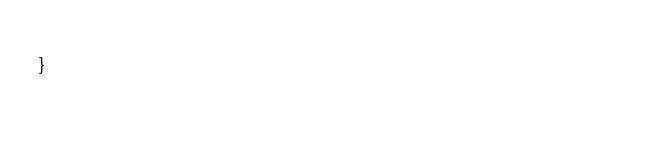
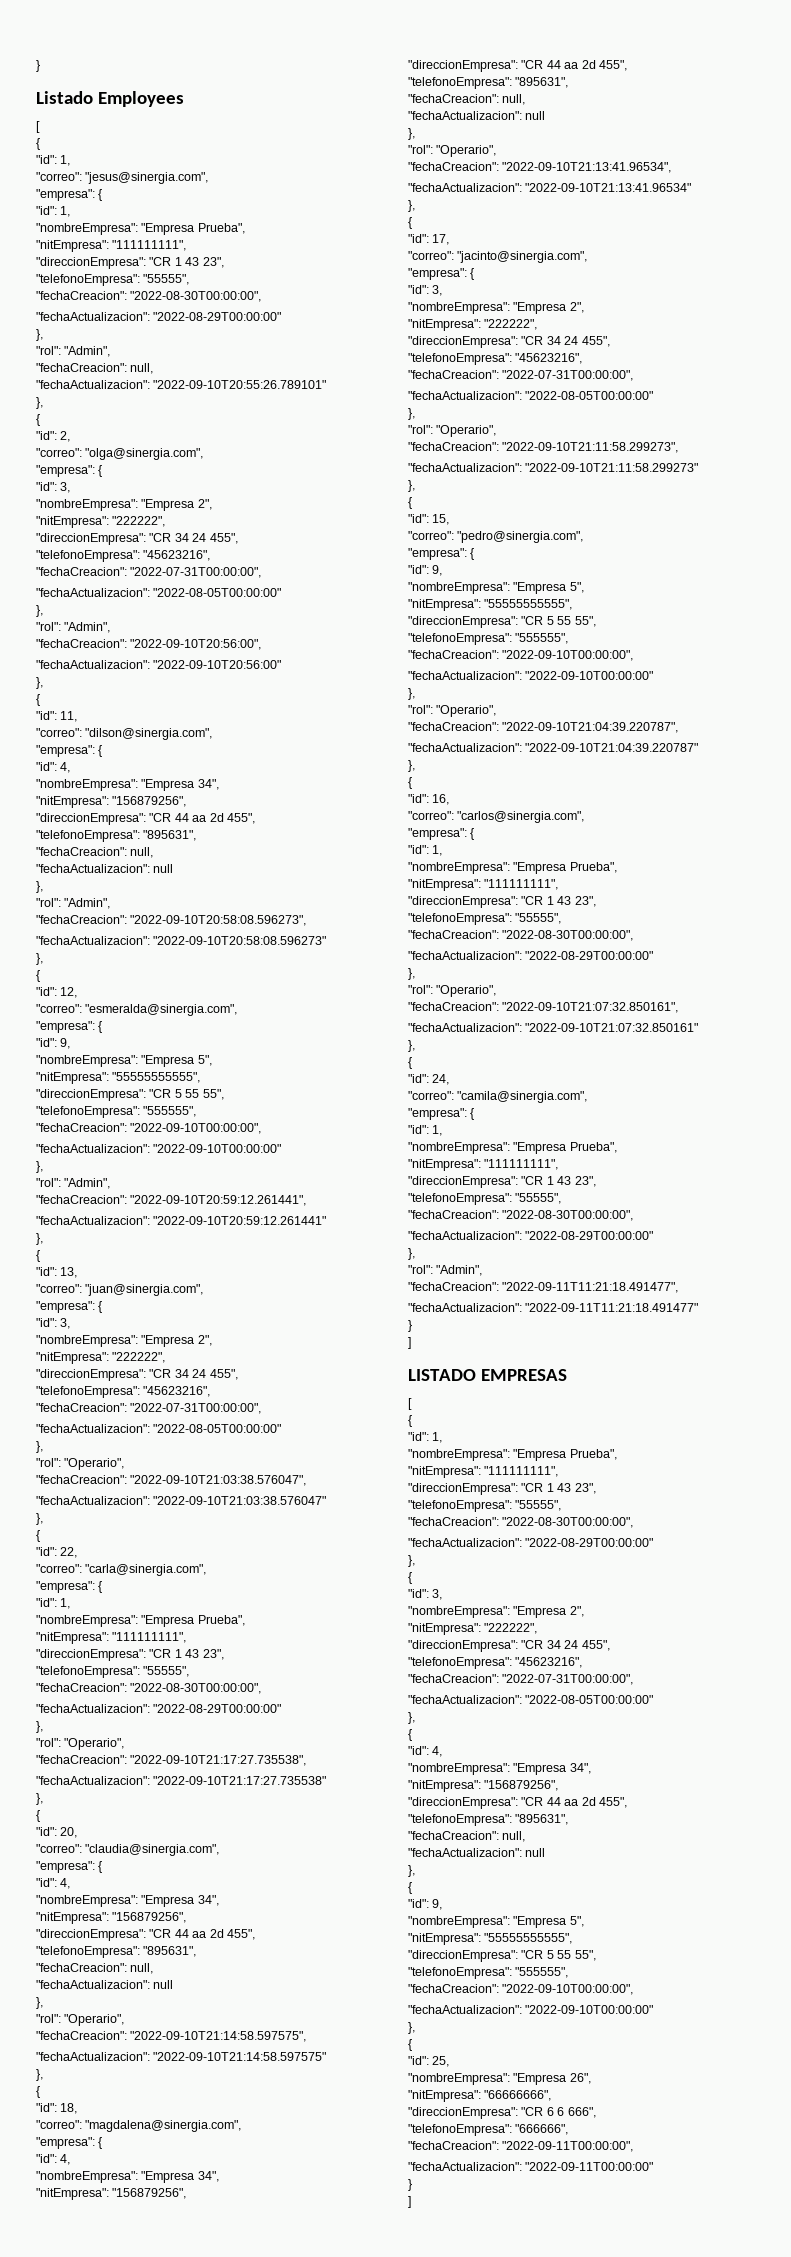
[39,57,45,74] } -> [36,60,40,72] [36,91,184,107] [36,121,40,133] [36,138,40,150] [36,155,71,166] [36,172,209,184] [36,189,103,201] [36,206,71,217] [36,223,245,235] [36,240,187,252] [36,257,224,269] [36,274,190,286] [36,291,262,302] [36,312,282,321] [36,329,43,341] [36,346,111,357] [36,363,154,374] [36,380,327,389] [36,397,43,409] [36,414,40,426] [36,431,71,442] [36,448,204,460] [36,465,103,477] [36,482,71,493] [36,499,212,511] [36,516,166,528] [36,533,238,545] [36,550,211,562] [36,567,262,578] [36,588,282,597] [36,605,43,617] [36,622,111,633] [36,639,262,650] [36,660,282,669] [36,677,43,689] [36,694,40,706] [36,711,78,722] [36,728,213,740] [36,745,103,757] [36,762,71,773] [36,779,219,791] [36,796,187,808] [36,813,255,825] [36,830,197,842] [36,847,154,858] [36,864,174,873] [36,881,43,893] [36,898,111,909] [36,915,307,926] [36,936,327,945] [36,953,43,965] [36,970,40,982] [36,987,78,998] [36,1004,238,1016] [36,1021,103,1033] [36,1038,71,1049] [36,1055,212,1067] [36,1072,201,1084] [36,1089,224,1101] [36,1106,197,1118] [36,1123,262,1134] [36,1144,282,1153] [36,1161,43,1173] [36,1178,111,1189] [36,1195,307,1206] [36,1216,327,1225] [36,1233,43,1245] [36,1250,40,1262] [36,1267,78,1278] [36,1284,204,1296] [36,1301,103,1313] [36,1318,71,1329] [36,1335,212,1347] [36,1352,166,1364] [36,1369,238,1381] [36,1386,211,1398] [36,1403,262,1414] [36,1424,282,1433] [36,1441,43,1453] [36,1458,125,1470] [36,1475,307,1486] [36,1496,327,1505] [36,1513,43,1525] [36,1530,40,1542] [36,1547,78,1558] [36,1564,207,1576] [36,1581,103,1593] [36,1598,71,1609] [36,1615,245,1627] [36,1632,187,1644] [36,1649,224,1661] [36,1666,190,1678] [36,1683,262,1694] [36,1704,282,1713] [36,1721,43,1733] [36,1738,125,1750] [36,1755,307,1766] [36,1776,327,1785] [36,1793,43,1805] [36,1810,40,1822] [36,1827,78,1838] [36,1844,220,1856] [36,1861,103,1873] [36,1878,71,1889] [36,1895,219,1907] [36,1912,187,1924] [36,1929,255,1941] [36,1946,197,1958] [36,1963,154,1974] [36,1980,174,1989] [36,1997,43,2009] [36,2014,125,2026] [36,2031,307,2042] [36,2052,327,2061] [36,2069,43,2081] [36,2086,40,2098] [36,2103,78,2114] [36,2120,242,2132] [36,2137,103,2149] [36,2154,71,2165] [36,2171,219,2183] [36,2188,187,2200] [408,60,627,72] [408,77,569,89] [408,94,526,105] [408,111,546,120] [408,128,415,140] [408,145,497,157] [408,162,672,173] [408,183,692,192] [408,200,415,212] [408,217,412,229] [408,234,450,245] [408,251,588,263] [408,268,475,280] [408,285,443,296] [408,302,584,314] [408,319,538,331] [408,336,610,348] [408,353,583,365] [408,370,634,381] [408,391,654,400] [408,408,415,420] [408,425,497,437] [408,442,679,453] [408,463,699,472] [408,480,415,492] [408,497,412,509] [408,514,450,525] [408,531,584,543] [408,548,475,560] [408,565,443,576] [408,582,584,594] [408,599,573,611] [408,616,596,628] [408,633,569,645] [408,650,634,661] [408,671,654,680] [408,688,415,700] [408,705,497,717] [408,722,679,733] [408,743,699,752] [408,760,415,772] [408,777,412,789] [408,794,450,805] [408,811,585,823] [408,828,475,840] [408,845,443,856] [408,862,617,874] [408,879,559,891] [408,896,596,908] [408,913,562,925] [408,930,634,941] [408,951,654,960] [408,968,415,980] [408,985,497,997] [408,1002,679,1013] [408,1023,699,1032] [408,1040,415,1052] [408,1057,412,1069] [408,1074,450,1085] [408,1091,588,1103] [408,1108,475,1120] [408,1125,443,1136] [408,1142,617,1154] [408,1159,559,1171] [408,1176,596,1188] [408,1193,562,1205] [408,1210,634,1221] [408,1231,654,1240] [408,1248,415,1260] [408,1265,483,1276] [408,1282,679,1293] [408,1303,699,1312] [408,1320,412,1332] [408,1337,411,1349] [408,1369,567,1381] [408,1398,412,1410] [408,1415,412,1427] [408,1432,443,1443] [408,1449,617,1461] [408,1466,559,1478] [408,1483,596,1495] [408,1500,562,1512] [408,1517,634,1528] [408,1538,654,1547] [408,1555,415,1567] [408,1572,412,1584] [408,1589,443,1600] [408,1606,584,1618] [408,1623,538,1635] [408,1640,610,1652] [408,1657,583,1669] [408,1674,634,1685] [408,1695,654,1704] [408,1712,415,1724] [408,1729,412,1741] [408,1746,443,1757] [408,1763,591,1775] [408,1780,559,1792] [408,1797,627,1809] [408,1814,569,1826] [408,1831,526,1842] [408,1848,546,1857] [408,1865,415,1877] [408,1882,412,1894] [408,1899,443,1910] [408,1916,584,1928] [408,1933,573,1945] [408,1950,596,1962] [408,1967,569,1979] [408,1984,634,1995] [408,2005,654,2014] [408,2022,415,2034] [408,2039,412,2051] [408,2056,450,2067] [408,2073,591,2085] [408,2090,552,2102] [408,2107,596,2119] [408,2124,569,2136] [408,2141,634,2152] [408,2162,654,2171] [408,2179,412,2191] [408,2196,411,2208] } // Listado Employees // [ // { // "id": 1, // "correo": "jesus@sinergia.com", // "empresa": { // "id": 1, // "nombreEmpresa": "Empresa Prueba", // "nitEmpresa": "111111111", // "direccionEmpresa": "CR 1 43 23", // "telefonoEmpresa": "55555", // "fechaCreacion": "2022-08-30T00:00:00", // "fechaActualizacion": "2022-08-29T00:00:00" // }, // "rol": "Admin", // "fechaCreacion": null, // "fechaActualizacion": "2022-09-10T20:55:26.789101" // }, // { // "id": 2, // "correo": "olga@sinergia.com", // "empresa": { // "id": 3, // "nombreEmpresa": "Empresa 2", // "nitEmpresa": "222222", // "direccionEmpresa": "CR 34 24 455", // "telefonoEmpresa": "45623216", // "fechaCreacion": "2022-07-31T00:00:00", // "fechaActualizacion": "2022-08-05T00:00:00" // }, // "rol": "Admin", // "fechaCreacion": "2022-09-10T20:56:00", // "fechaActualizacion": "2022-09-10T20:56:00" // }, // { // "id": 11, // "correo": "dilson@sinergia.com", // "empresa": { // "id": 4, // "nombreEmpresa": "Empresa 34", // "nitEmpresa": "156879256", // "direccionEmpresa": "CR 44 aa 2d 455", // "telefonoEmpresa": "895631", // "fechaCreacion": null, // "fechaActualizacion": null // }, // "rol": "Admin", // "fechaCreacion": "2022-09-10T20:58:08.596273", // "fechaActualizacion": "2022-09-10T20:58:08.596273" // }, // { // "id": 12, // "correo": "esmeralda@sinergia.com", // "empresa": { // "id": 9, // "nombreEmpresa": "Empresa 5", // "nitEmpresa": "55555555555", // "direccionEmpresa": "CR 5 55 55", // "telefonoEmpresa": "555555", // "fechaCreacion": "2022-09-10T00:00:00", // "fechaActualizacion": "2022-09-10T00:00:00" // }, // "rol": "Admin", // "fechaCreacion": "2022-09-10T20:59:12.261441", // "fechaActualizacion": "2022-09-10T20:59:12.261441" // }, // { // "id": 13, // "correo": "juan@sinergia.com", // "empresa": { // "id": 3, // "nombreEmpresa": "Empresa 2", // "nitEmpresa": "222222", // "direccionEmpresa": "CR 34 24 455", // "telefonoEmpresa": "45623216", // "fechaCreacion": "2022-07-31T00:00:00", // "fechaActualizacion": "2022-08-05T00:00:00" // }, // "rol": "Operario", // "fechaCreacion": "2022-09-10T21:03:38.576047", // "fechaActualizacion": "2022-09-10T21:03:38.576047" // }, // { // "id": 22, // "correo": "carla@sinergia.com", // "empresa": { // "id": 1, // "nombreEmpresa": "Empresa Prueba", // "nitEmpresa": "111111111", // "direccionEmpresa": "CR 1 43 23", // "telefonoEmpresa": "55555", // "fechaCreacion": "2022-08-30T00:00:00", // "fechaActualizacion": "2022-08-29T00:00:00" // }, // "rol": "Operario", // "fechaCreacion": "2022-09-10T21:17:27.735538", // "fechaActualizacion": "2022-09-10T21:17:27.735538" // }, // { // "id": 20, // "correo": "claudia@sinergia.com", // "empresa": { // "id": 4, // "nombreEmpresa": "Empresa 34", // "nitEmpresa": "156879256", // "direccionEmpresa": "CR 44 aa 2d 455", // "telefonoEmpresa": "895631", // "fechaCreacion": null, // "fechaActualizacion": null // }, // "rol": "Operario", // "fechaCreacion": "2022-09-10T21:14:58.597575", // "fechaActualizacion": "2022-09-10T21:14:58.597575" // }, // { // "id": 18, // "correo": "magdalena@sinergia.com", // "empresa": { // "id": 4, // "nombreEmpresa": "Empresa 34", // "nitEmpresa": "156879256", // "direccionEmpresa": "CR 44 aa 2d 455", // "telefonoEmpresa": "895631", // "fechaCreacion": null, // "fechaActualizacion": null // }, // "rol": "Operario", // "fechaCreacion": "2022-09-10T21:13:41.96534", // "fechaActualizacion": "2022-09-10T21:13:41.96534" // }, // { // "id": 17, // "correo": "jacinto@sinergia.com", // "empresa": { // "id": 3, // "nombreEmpresa": "Empresa 2", // "nitEmpresa": "222222", // "direccionEmpresa": "CR 34 24 455", // "telefonoEmpresa": "45623216", // "fechaCreacion": "2022-07-31T00:00:00", // "fechaActualizacion": "2022-08-05T00:00:00" // }, // "rol": "Operario", // "fechaCreacion": "2022-09-10T21:11:58.299273", // "fechaActualizacion": "2022-09-10T21:11:58.299273" // }, // { // "id": 15, // "correo": "pedro@sinergia.com", // "empresa": { // "id": 9, // "nombreEmpresa": "Empresa 5", // "nitEmpresa": "55555555555", // "direccionEmpresa": "CR 5 55 55", // "telefonoEmpresa": "555555", // "fechaCreacion": "2022-09-10T00:00:00", // "fechaActualizacion": "2022-09-10T00:00:00" // }, // "rol": "Operario", // "fechaCreacion": "2022-09-10T21:04:39.220787", // "fechaActualizacion": "2022-09-10T21:04:39.220787" // }, // { // "id": 16, // "correo": "carlos@sinergia.com", // "empresa": { // "id": 1, // "nombreEmpresa": "Empresa Prueba", // "nitEmpresa": "111111111", // "direccionEmpresa": "CR 1 43 23", // "telefonoEmpresa": "55555", // "fechaCreacion": "2022-08-30T00:00:00", // "fechaActualizacion": "2022-08-29T00:00:00" // }, // "rol": "Operario", // "fechaCreacion": "2022-09-10T21:07:32.850161", // "fechaActualizacion": "2022-09-10T21:07:32.850161" // }, // { // "id": 24, // "correo": "camila@sinergia.com", // "empresa": { // "id": 1, // "nombreEmpresa": "Empresa Prueba", // "nitEmpresa": "111111111", // "direccionEmpresa": "CR 1 43 23", // "telefonoEmpresa": "55555", // "fechaCreacion": "2022-08-30T00:00:00", // "fechaActualizacion": "2022-08-29T00:00:00" // }, // "rol": "Admin", // "fechaCreacion": "2022-09-11T11:21:18.491477", // "fechaActualizacion": "2022-09-11T11:21:18.491477" // } // ] // LISTADO EMPRESAS // [ // { // "id": 1, // "nombreEmpresa": "Empresa Prueba", // "nitEmpresa": "111111111", // "direccionEmpresa": "CR 1 43 23", // "telefonoEmpresa": "55555", // "fechaCreacion": "2022-08-30T00:00:00", // "fechaActualizacion": "2022-08-29T00:00:00" // }, // { // "id": 3, // "nombreEmpresa": "Empresa 2", // "nitEmpresa": "222222", // "direccionEmpresa": "CR 34 24 455", // "telefonoEmpresa": "45623216", // "fechaCreacion": "2022-07-31T00:00:00", // "fechaActualizacion": "2022-08-05T00:00:00" // }, // { // "id": 4, // "nombreEmpresa": "Empresa 34", // "nitEmpresa": "156879256", // "direccionEmpresa": "CR 44 aa 2d 455", // "telefonoEmpresa": "895631", // "fechaCreacion": null, // "fechaActualizacion": null // }, // { // "id": 9, // "nombreEmpresa": "Empresa 5", // "nitEmpresa": "55555555555", // "direccionEmpresa": "CR 5 55 55", // "telefonoEmpresa": "555555", // "fechaCreacion": "2022-09-10T00:00:00", // "fechaActualizacion": "2022-09-10T00:00:00" // }, // { // "id": 25, // "nombreEmpresa": "Empresa 26", // "nitEmpresa": "66666666", // "direccionEmpresa": "CR 6 6 666", // "telefonoEmpresa": "666666", // "fechaCreacion": "2022-09-11T00:00:00", // "fechaActualizacion": "2022-09-11T00:00:00" // } // ]

